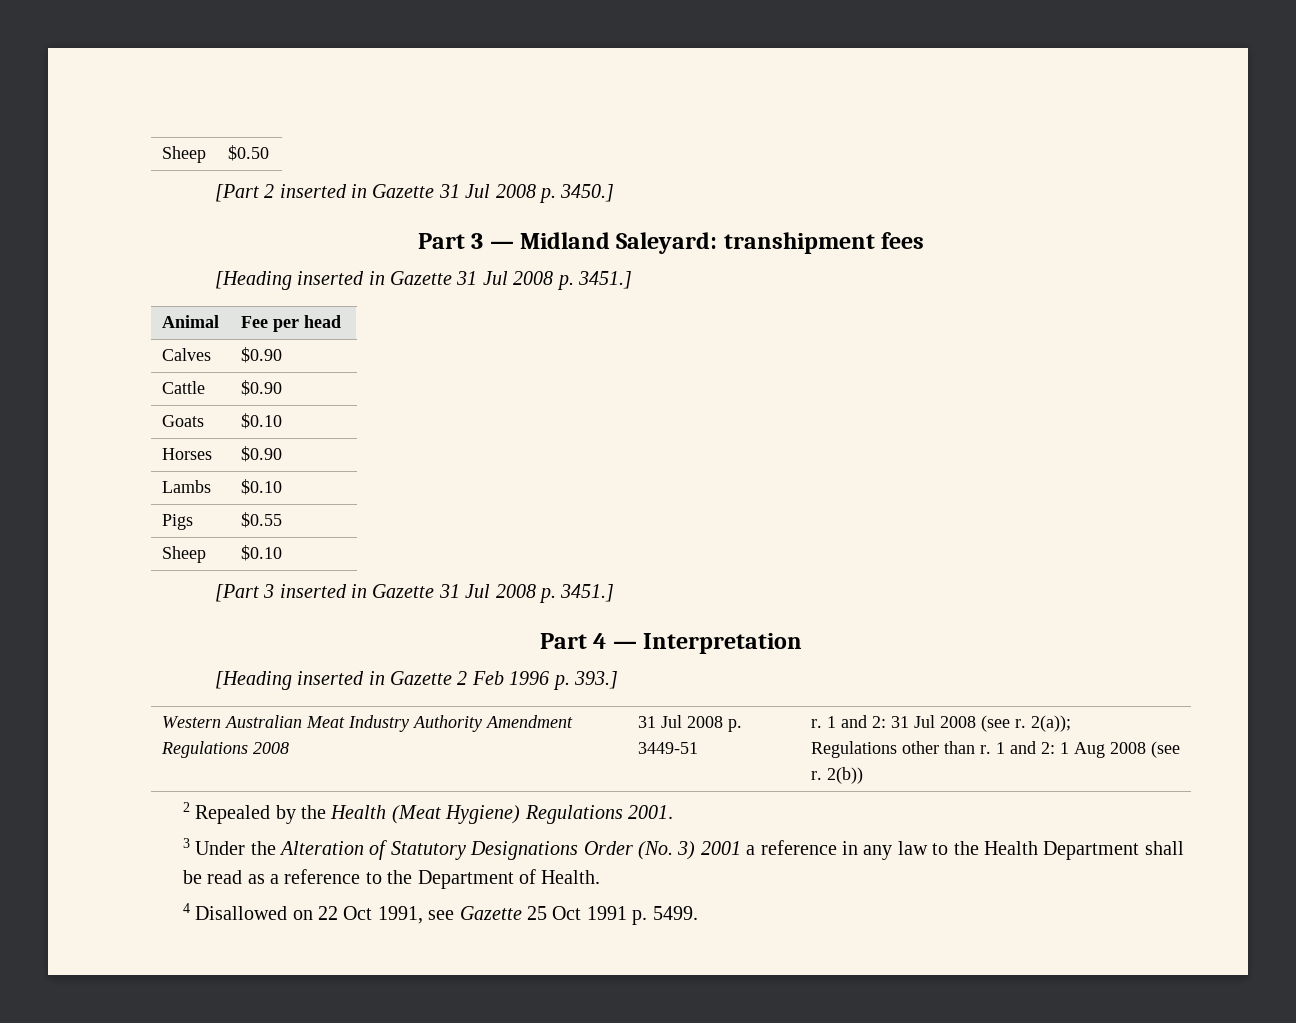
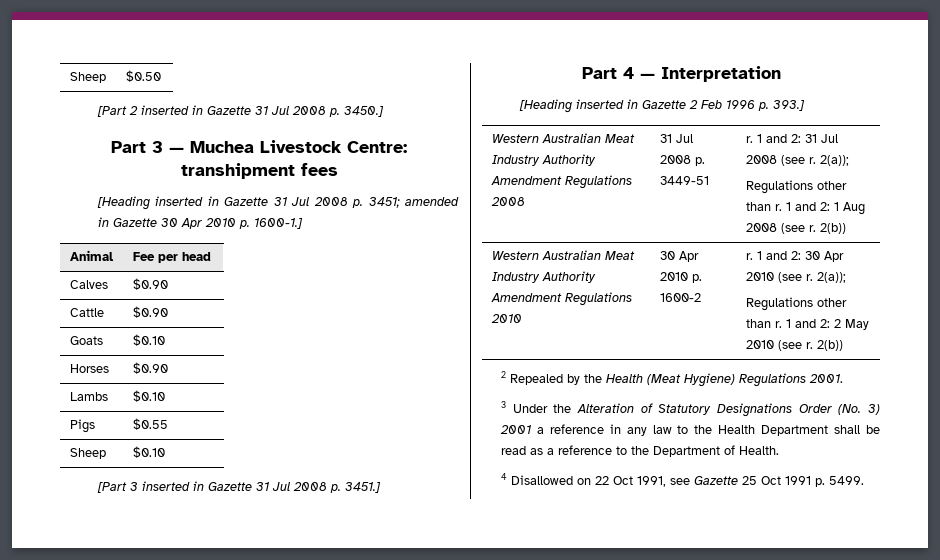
[520,232,718,254] Midland Saleyard: -> [190,140,407,153] Muchea Livestock Centre:
[577,271,632,289] 3451.] -> [368,197,460,208] [97,217,303,229] 3451; amended in Gazette 30 Apr 2010 p. 1600-1.]
(863, 775) none -> [491,250,635,260] [491,271,596,283] [490,292,632,306] [490,314,522,323] [659,251,699,262] [659,272,702,283] [659,293,701,302] [745,251,844,262] [745,272,846,283] [745,297,847,311] [745,319,869,330] [745,340,843,351] // Western Australian Meat Industry Authority Amendment Regulations 2010 | 30 Apr 2010 p. 1600-2 | r. 1 and 2: 30 Apr 2010 (see r. 2(a)); // Regulations other than r. 1 and 2: 2 May 2010 (see r. 2(b))

